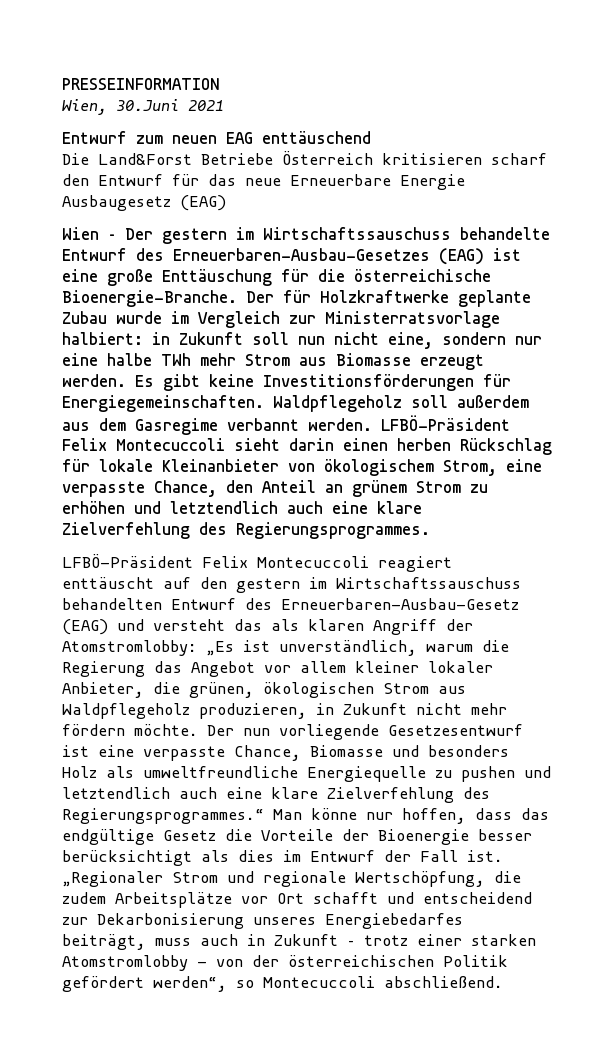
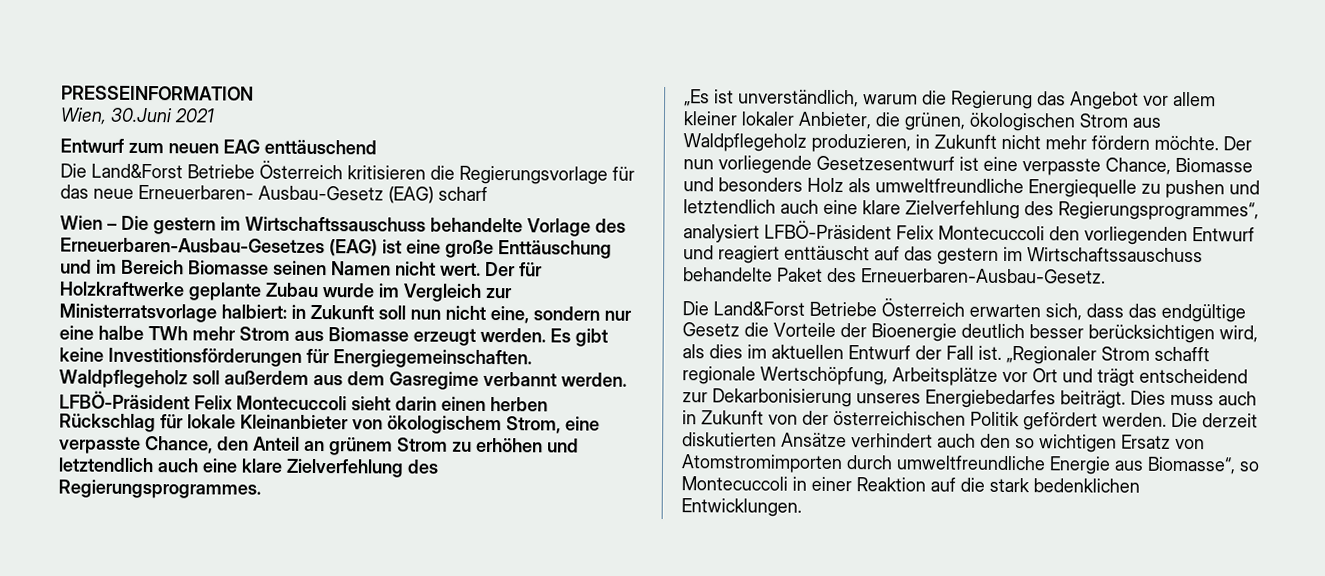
[491,153,547,165] [62,174,465,190] [62,195,226,211] scharf den Entwurf für das neue Erneuerbare Energie Ausbaugesetz (EAG) -> [430,165,635,185] [60,184,488,204] die Regierungsvorlage für das neue Erneuerbaren- Ausbau-Gesetz (EAG) scharf
[125,227,550,244] [62,248,127,261] Der gestern im Wirtschaftssauschuss behandelte Entwurf -> [121,215,591,237] Die gestern im Wirtschaftssauschuss behandelte Vorlage
[281,269,491,282] [62,290,237,307] für die österreichische Bioenergie-Branche. -> [60,259,481,276] und im Bereich Biomasse seinen Namen nicht wert.
[62,554,452,572] [62,577,521,593] [62,598,519,610] [62,619,473,635] [62,640,197,656] LFBÖ-Präsident Felix Montecuccoli reagiert enttäuscht auf den gestern im Wirtschaftssauschuss behandelten Entwurf des Erneuerbaren-Ausbau-Gesetz (EAG) und versteht das als klaren Angriff der Atomstromlobby: -> (261, 489) none
[62,808,466,824] Regierungsprogrammes.“ Man könne nur hoffen, -> [1058,201,1259,221] [683,220,1255,246] [683,245,1203,265] [683,267,1106,284] [682,298,1082,321] Regierungsprogrammes“, analysiert LFBÖ-Präsident Felix Montecuccoli den vorliegenden Entwurf und reagiert enttäuscht auf das gestern im Wirtschaftssauschuss behandelte Paket des Erneuerbaren-Ausbau-Gesetz. // Die Land&Forst Betriebe Österreich erwarten sich,
[478,829,532,841] [62,850,192,866] besser berücksichtigt -> [961,323,1258,344] deutlich besser berücksichtigen wird,
(301, 856) none -> [771,344,844,360] aktuellen
[227,871,254,883] und -> [1154,346,1210,362] schafft
[494,871,521,883] [62,892,106,904] die zudem -> (888, 376) none
[313,892,414,904] schafft und -> [1062,368,1135,387] und trägt
[62,934,146,950] beiträgt, -> [1060,390,1166,409] beiträgt. Dies
[347,934,536,946] [62,955,207,971] – trotz einer starken Atomstromlobby - -> (764, 417) none
[153,976,503,992] werden“, so Montecuccoli abschließend. -> [1102,412,1258,428] [682,432,1205,453] [681,454,1260,475] [681,476,1140,493] [681,498,802,517] werden. Die derzeit diskutierten Ansätze verhindert auch den so wichtigen Ersatz von Atomstromimporten durch umweltfreundliche Energie aus Biomasse“, so Montecuccoli in einer Reaktion auf die stark bedenklichen Entwicklungen.

